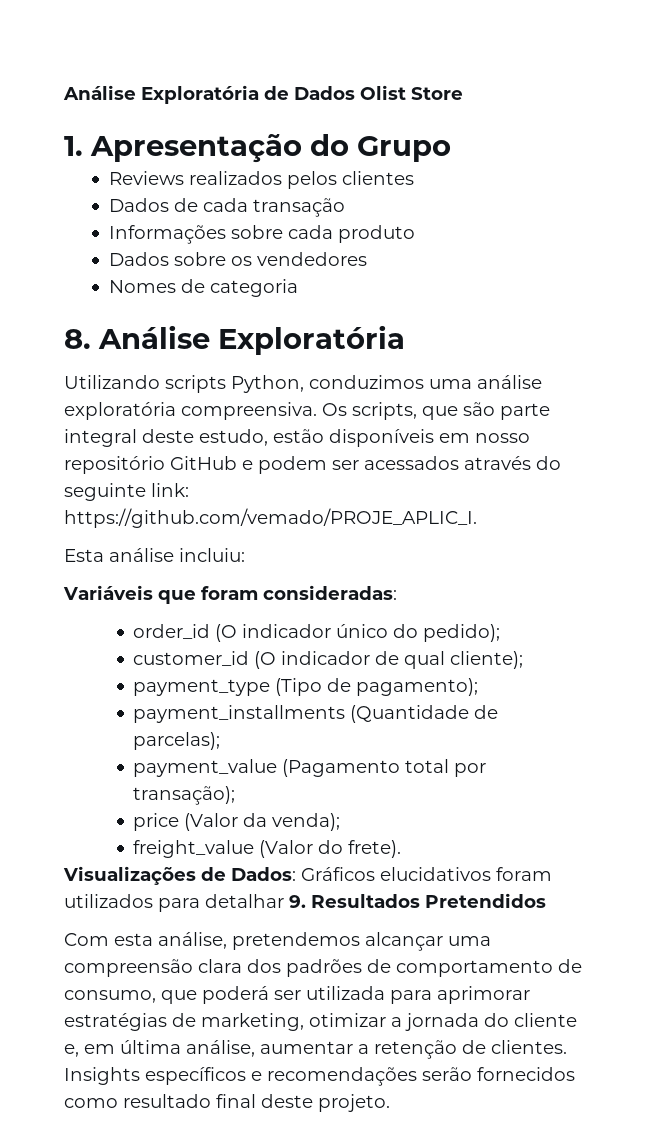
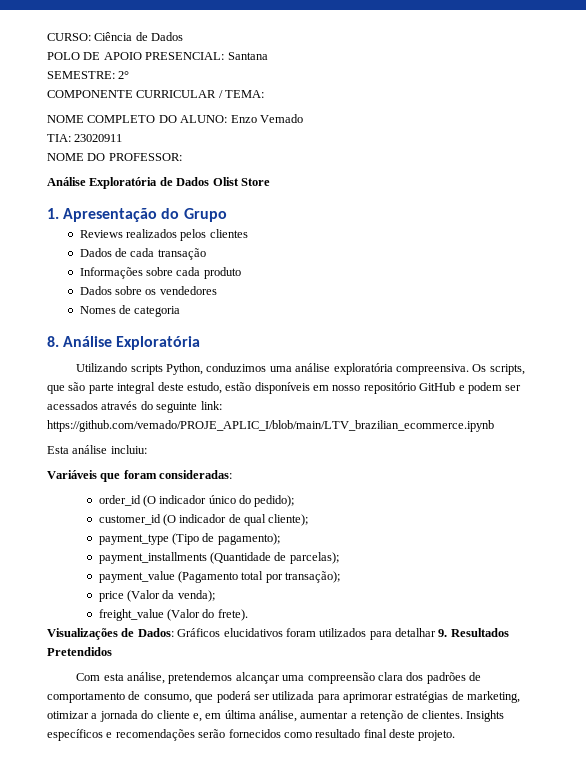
(63, 92) none -> [47,32,184,41] [47,52,268,60] [47,71,130,79] [47,90,265,98] [47,114,303,123] [47,134,123,142] [47,153,182,161] CURSO: Ciência de Dados // POLO DE APOIO PRESENCIAL: Santana // SEMESTRE: 2° // COMPONENTE CURRICULAR / TEMA: // NOME COMPLETO DO ALUNO: Enzo Vemado // TIA: 23020911 // NOME DO PROFESSOR: //
[64,508,477,528] https://github.com/vemado/PROJE_APLIC_I. -> [47,420,494,432] https://github.com/vemado/PROJE_APLIC_I/blob/main/LTV_brazilian_ecommerce.ipynb

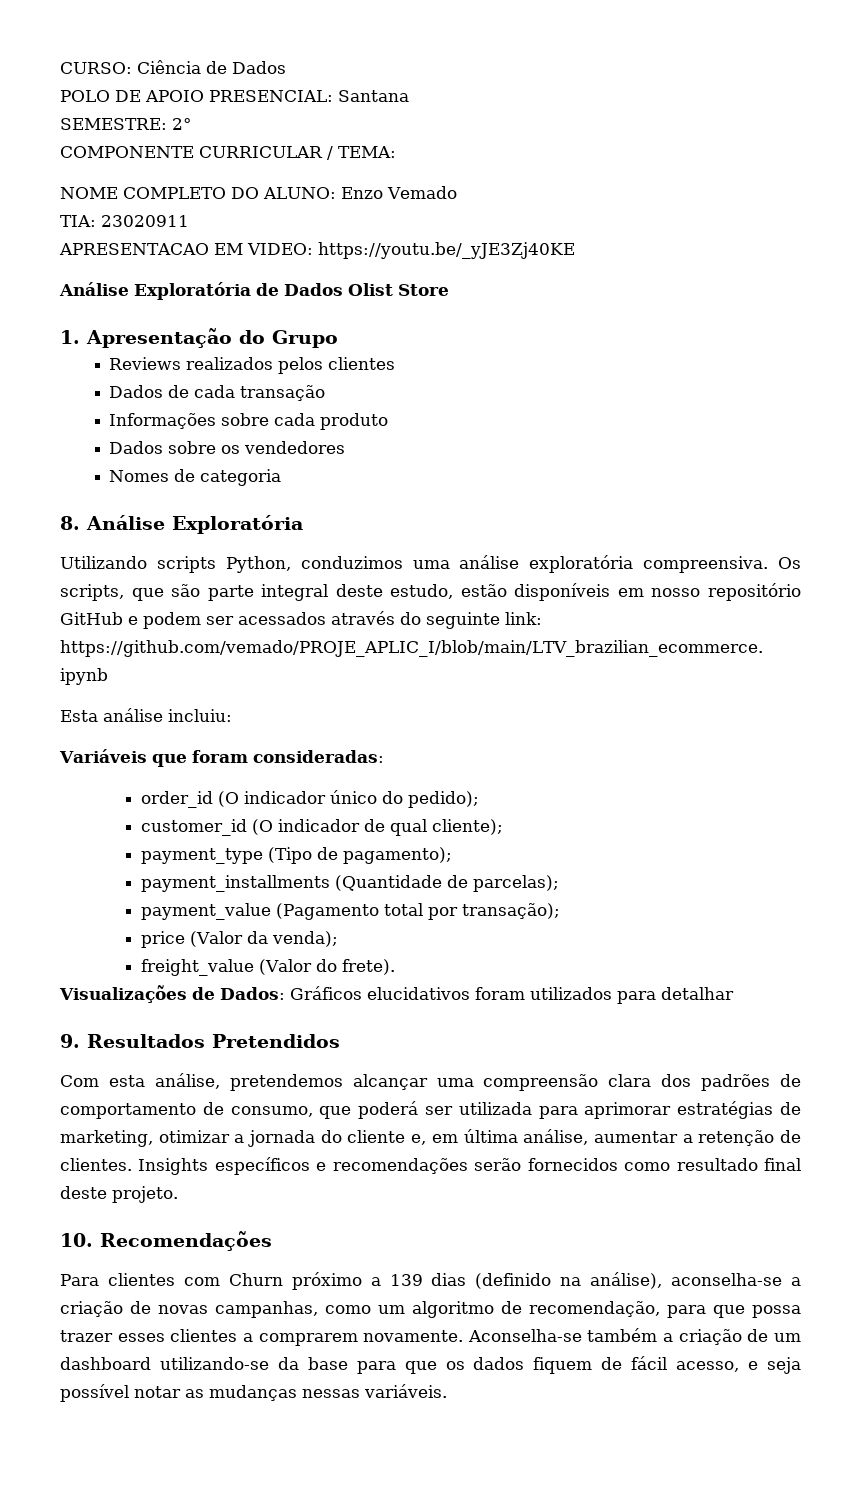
[47,153,182,161] NOME DO PROFESSOR: -> [59,242,575,259] APRESENTACAO EM VIDEO: https://youtu.be/_yJE3Zj40KE
(436, 632) none -> (734, 993) //
(456, 735) none -> [60,1231,272,1251] [60,1272,801,1290] [60,1301,801,1318] [60,1328,801,1346] [60,1356,801,1374] [60,1384,447,1402] // 10. Recomendações // Para clientes com Churn próximo a 139 dias (definido na análise), aconselha-se a criação de novas campanhas, como um algoritmo de recomendação, para que possa trazer esses clientes a comprarem novamente. Aconselha-se também a criação de um dashboard utilizando-se da base para que os dados fiquem de fácil acesso, e seja possível notar as mudanças nessas variáveis.

